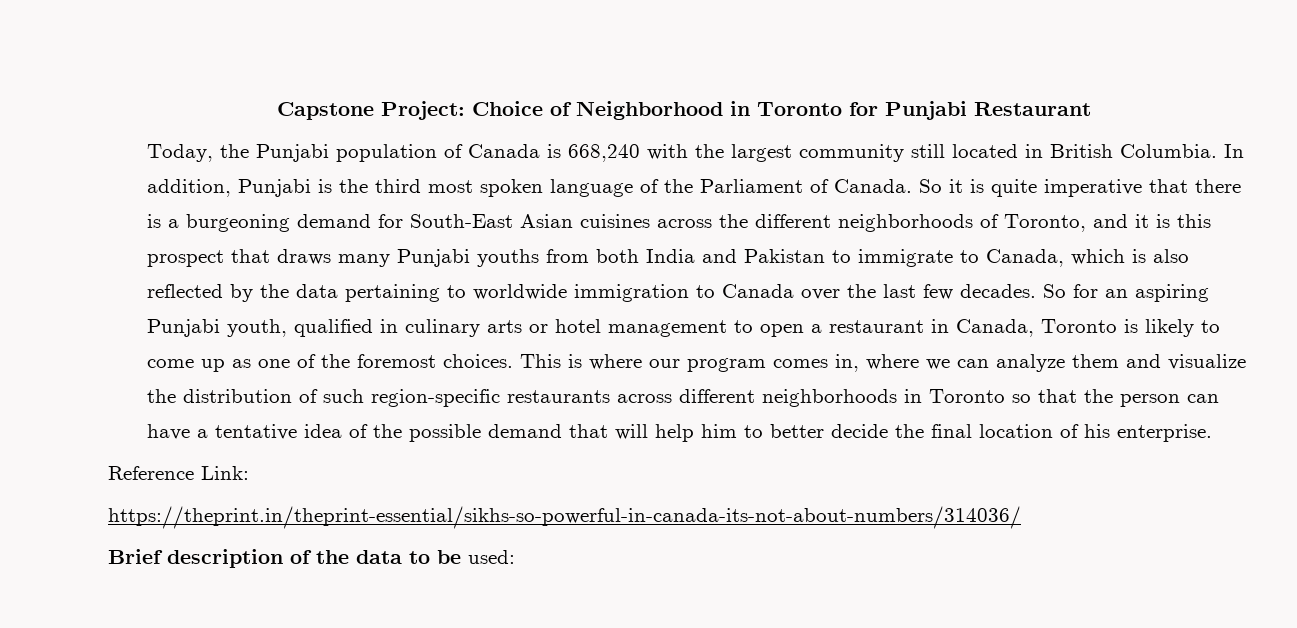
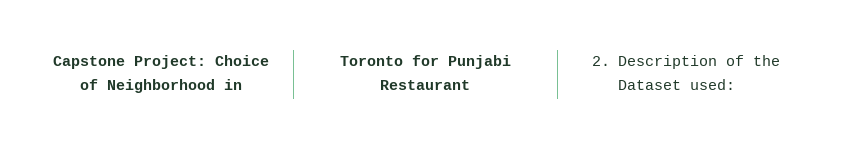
[146,144,1244,162] [146,179,1241,197] [146,214,1211,232] [146,249,1189,267] [146,284,1209,302] [146,319,1220,337] [146,354,1246,372] [146,389,1219,407] [146,424,1212,442] [108,466,249,480] [108,506,1021,529] [108,549,461,568] Today, the Punjabi population of Canada is 668,240 with the largest community still located in British Columbia. In addition, Punjabi is the third most spoken language of the Parliament of Canada. So it is quite imperative that there is a burgeoning demand for South-East Asian cuisines across the different neighborhoods of Toronto, and it is this prospect that draws many Punjabi youths from both India and Pakistan to immigrate to Canada, which is also reflected by the data pertaining to worldwide immigration to Canada over the last few decades. So for an aspiring Punjabi youth, qualified in culinary arts or hotel management to open a restaurant in Canada, Toronto is likely to come up as one of the foremost choices. This is where our program comes in, where we can analyze them and visualize the distribution of such region-specific restaurants across different neighborhoods in Toronto so that the person can have a tentative idea of the possible demand that will help him to better decide the final location of his enterprise. // Reference Link: // https://theprint.in/theprint-essential/sikhs-so-powerful-in-canada-its-not-about-numbers/314036/ // Brief description of the data to be -> [592,55,780,69] [617,80,681,90] 2. Description of the Dataset

